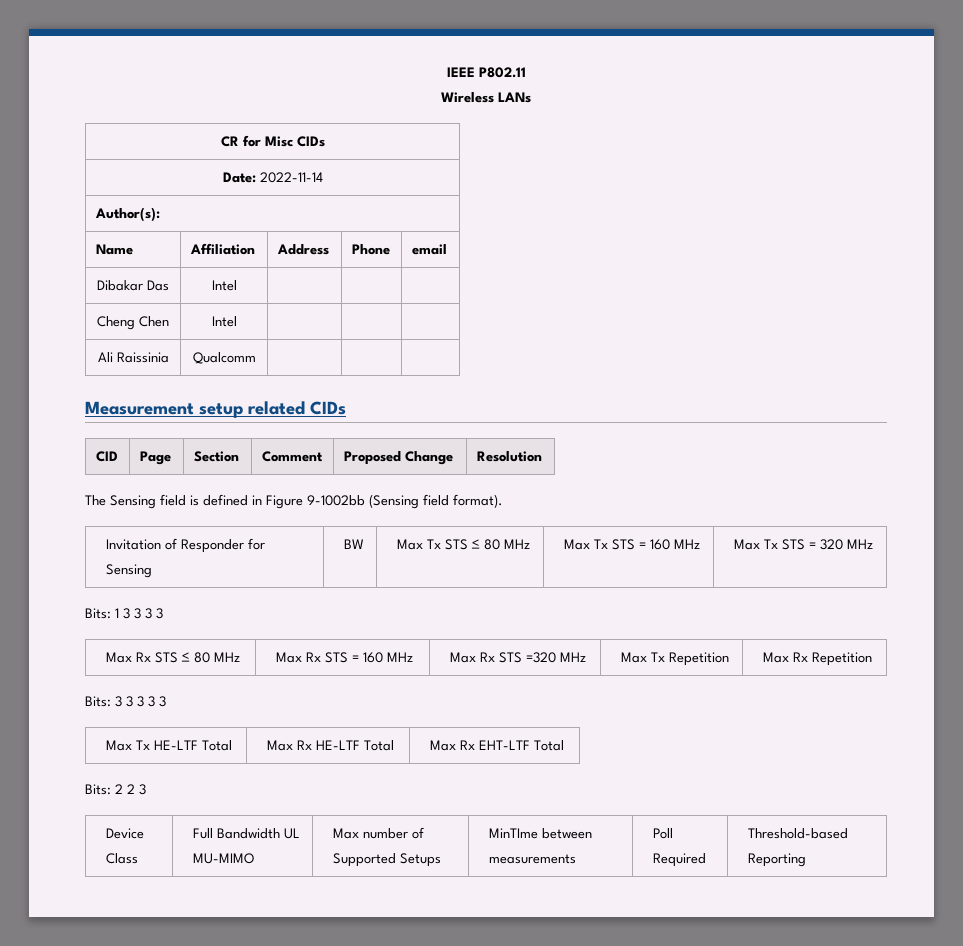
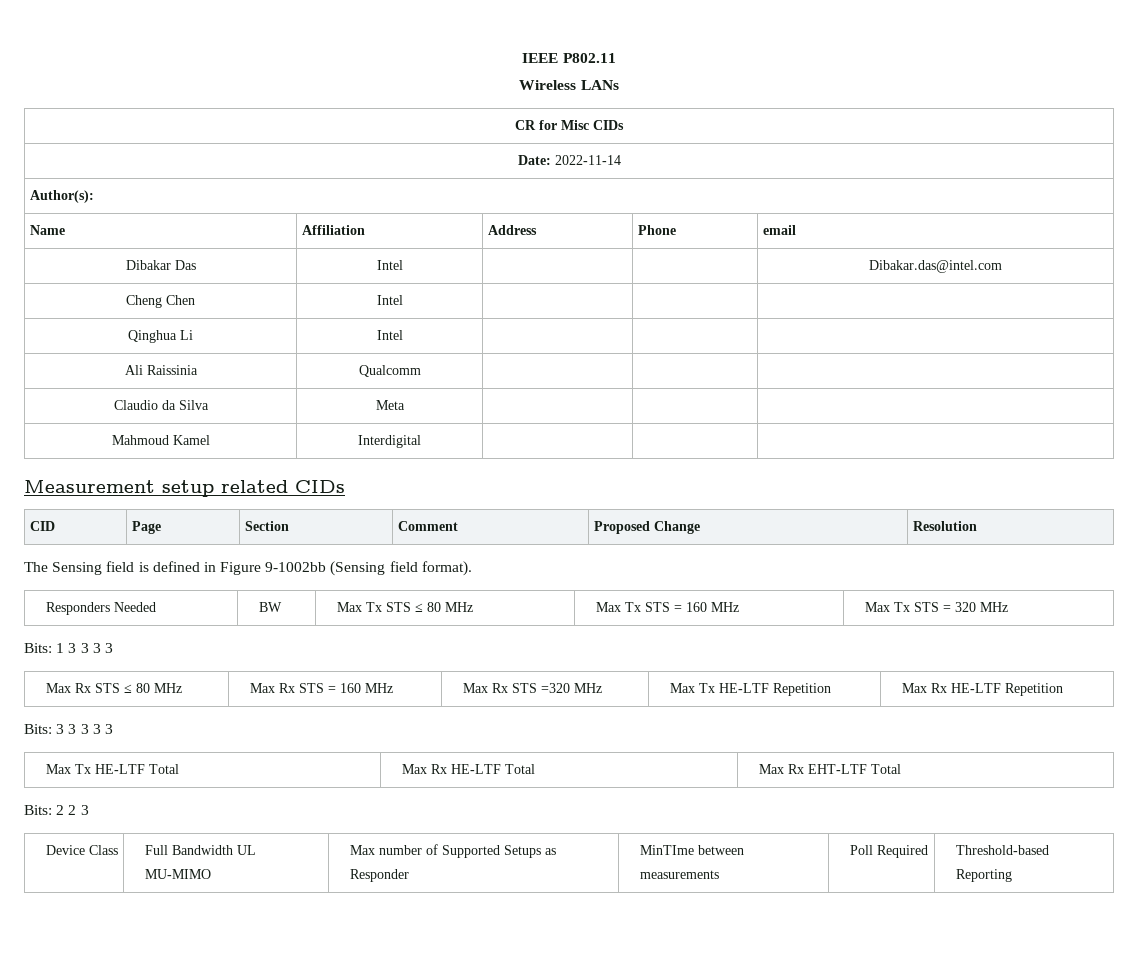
(237, 285) none -> [869,260,1002,273] Dibakar.das@intel.com
(237, 321) none -> [128,330,193,343] [376,330,403,340] // Qinghua Li | Intel | | |
(256, 358) none -> [113,400,209,410] [375,400,405,410] [111,435,210,445] [358,435,421,448] // Claudio da Silva | Meta | | | // Mahmoud Kamel | Interdigital | | |
[105,538,265,553] [105,564,152,578] Invitation of Responder for Sensing -> [45,602,156,615] Responders Needed
(665, 657) none -> [718,683,769,693] HE-LTF
(808, 657) none -> [950,683,1001,693] HE-LTF
(441, 860) none -> [544,848,556,855] [349,869,409,882] as Responder

